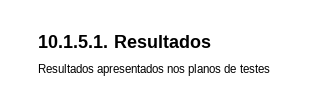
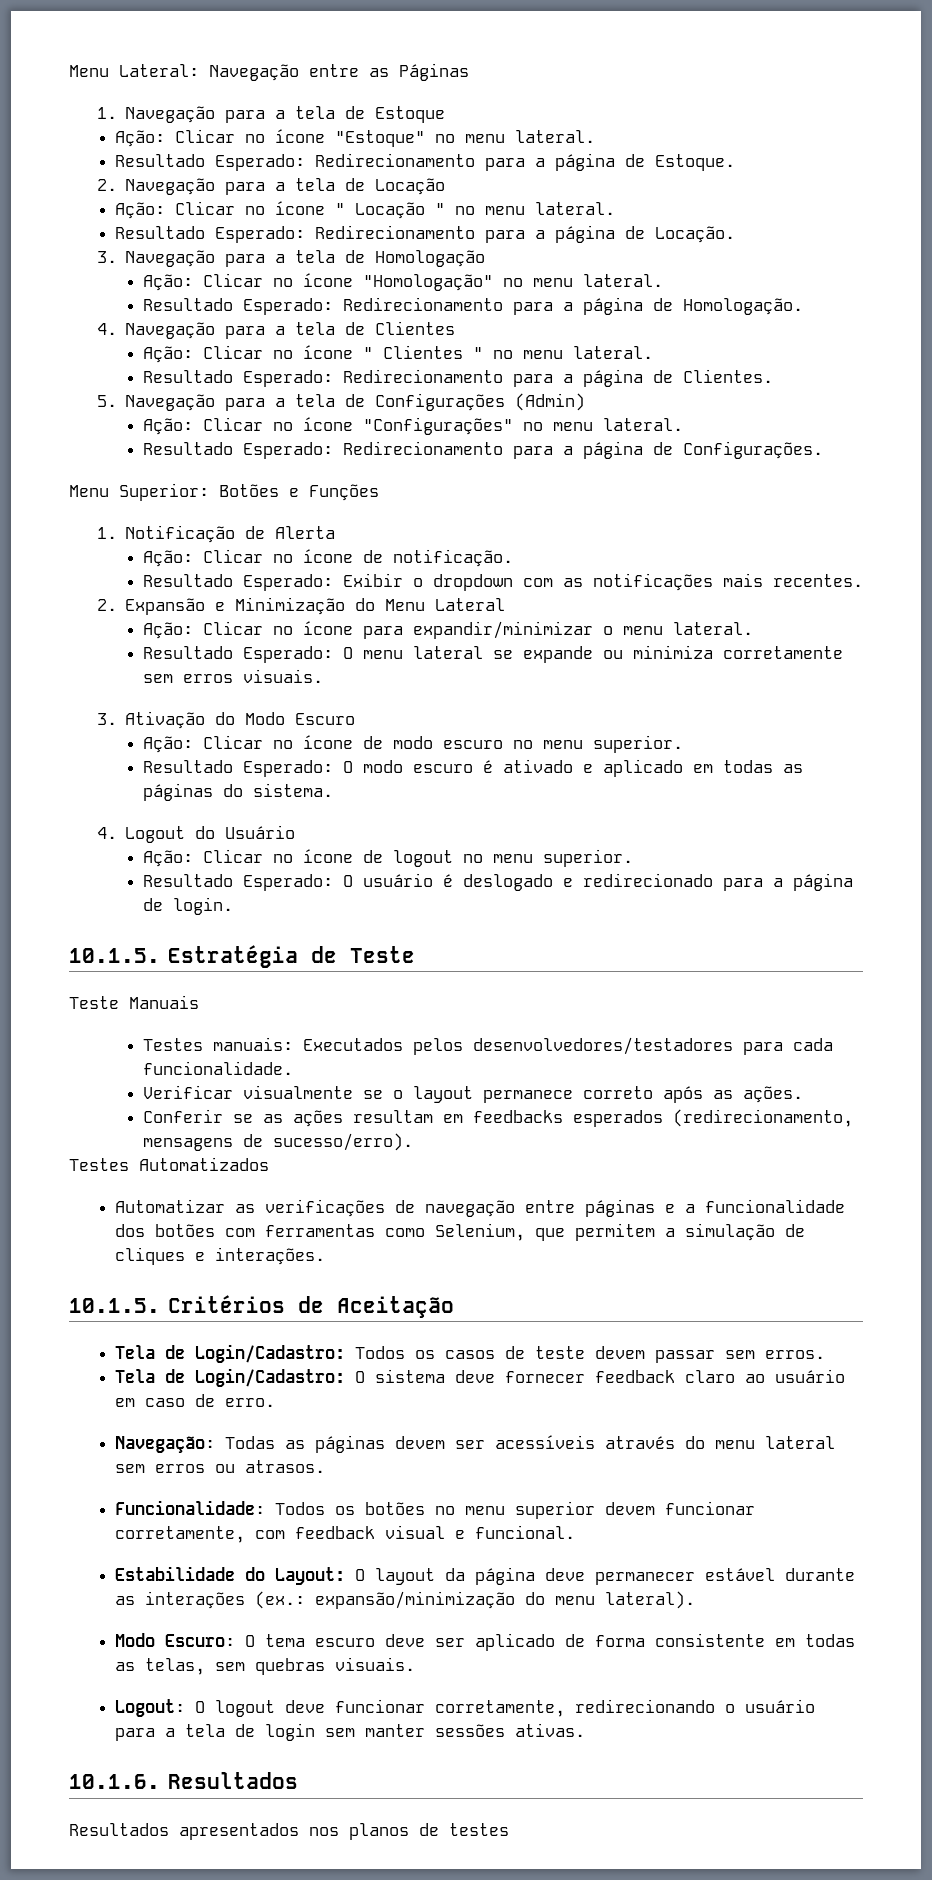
[38,35,108,48] 10.1.5.1. -> [69,63,469,81] [96,106,446,123] [115,129,596,147] [115,153,736,171] [96,178,446,195] [115,201,616,219] [115,225,736,243] [96,250,486,267] [142,273,663,291] [142,297,803,315] [96,321,456,339] [142,345,653,363] [142,369,773,387] [96,393,586,411] [142,417,683,435] [142,441,823,459] [69,483,379,501] [96,525,336,543] [142,549,513,567] [142,573,863,591] [96,597,506,615] [142,621,753,639] [142,645,843,663] [142,669,323,683] [96,711,356,729] [142,735,683,753] [142,759,803,777] [142,783,333,801] [96,825,296,843] [142,849,633,867] [142,873,853,891] [142,897,233,915] [69,945,416,968] [69,995,199,1009] [142,1037,833,1055] [142,1061,293,1075] [142,1085,803,1103] [142,1109,853,1127] [142,1133,413,1151] [69,1157,269,1171] [115,1199,846,1217] [115,1223,806,1241] [115,1247,326,1265] [69,1295,455,1318] [115,1344,826,1363] [115,1368,846,1387] [115,1394,276,1407] [115,1435,836,1453] [115,1460,326,1473] [115,1500,756,1519] [115,1525,576,1543] [115,1566,856,1585] [115,1591,696,1609] [115,1633,856,1651] [115,1657,416,1675] [115,1699,816,1717] [115,1723,586,1741] [69,1774,160,1789] Menu Lateral: Navegação entre as Páginas // 1. Navegação para a tela de Estoque // Ação: Clicar no ícone "Estoque" no menu lateral. // Resultado Esperado: Redirecionamento para a página de Estoque. // 2. Navegação para a tela de Locação // Ação: Clicar no ícone " Locação " no menu lateral. // Resultado Esperado: Redirecionamento para a página de Locação. // 3. Navegação para a tela de Homologação // Ação: Clicar no ícone "Homologação" no menu lateral. // Resultado Esperado: Redirecionamento para a página de Homologação. // 4. Navegação para a tela de Clientes // Ação: Clicar no ícone " Clientes " no menu lateral. // Resultado Esperado: Redirecionamento para a página de Clientes. // 5. Navegação para a tela de Configurações (Admin) // Ação: Clicar no ícone "Configurações" no menu lateral. // Resultado Esperado: Redirecionamento para a página de Configurações. // Menu Superior: Botões e Funções // 1. Notificação de Alerta // Ação: Clicar no ícone de notificação. // Resultado Esperado: Exibir o dropdown com as notificações mais recentes. // 2. Expansão e Minimização do Menu Lateral // Ação: Clicar no ícone para expandir/minimizar o menu lateral. // Resultado Esperado: O menu lateral se expande ou minimiza corretamente sem erros visuais. // 3. Ativação do Modo Escuro // Ação: Clicar no ícone de modo escuro no menu superior. // Resultado Esperado: O modo escuro é ativado e aplicado em todas as páginas do sistema. // 4. Logout do Usuário // Ação: Clicar no ícone de logout no menu superior. // Resultado Esperado: O usuário é deslogado e redirecionado para a página de login. // 10.1.5. Estratégia de Teste // Teste Manuais // Testes manuais: Executados pelos desenvolvedores/testadores para cada funcionalidade. // Verificar visualmente se o layout permanece correto após as ações. // Conferir se as ações resultam em feedbacks esperados (redirecionamento, mensagens de sucesso/erro). // Testes Automatizados // Automatizar as verificações de navegação entre páginas e a funcionalidade dos botões com ferramentas como Selenium, que permitem a simulação de cliques e interações. // 10.1.5. Critérios de Aceitação // Tela de Login/Cadastro: Todos os casos de teste devem passar sem erros. // Tela de Login/Cadastro: O sistema deve fornecer feedback claro ao usuário em caso de erro. // Navegação: Todas as páginas devem ser acessíveis através do menu lateral sem erros ou atrasos. // Funcionalidade: Todos os botões no menu superior devem funcionar corretamente, com feedback visual e funcional. // Estabilidade do Layout: O layout da página deve permanecer estável durante as interações (ex.: expansão/minimização do menu lateral). // Modo Escuro: O tema escuro deve ser aplicado de forma consistente em todas as telas, sem quebras visuais. // Logout: O logout deve funcionar corretamente, redirecionando o usuário para a tela de login sem manter sessões ativas. // 10.1.6.

